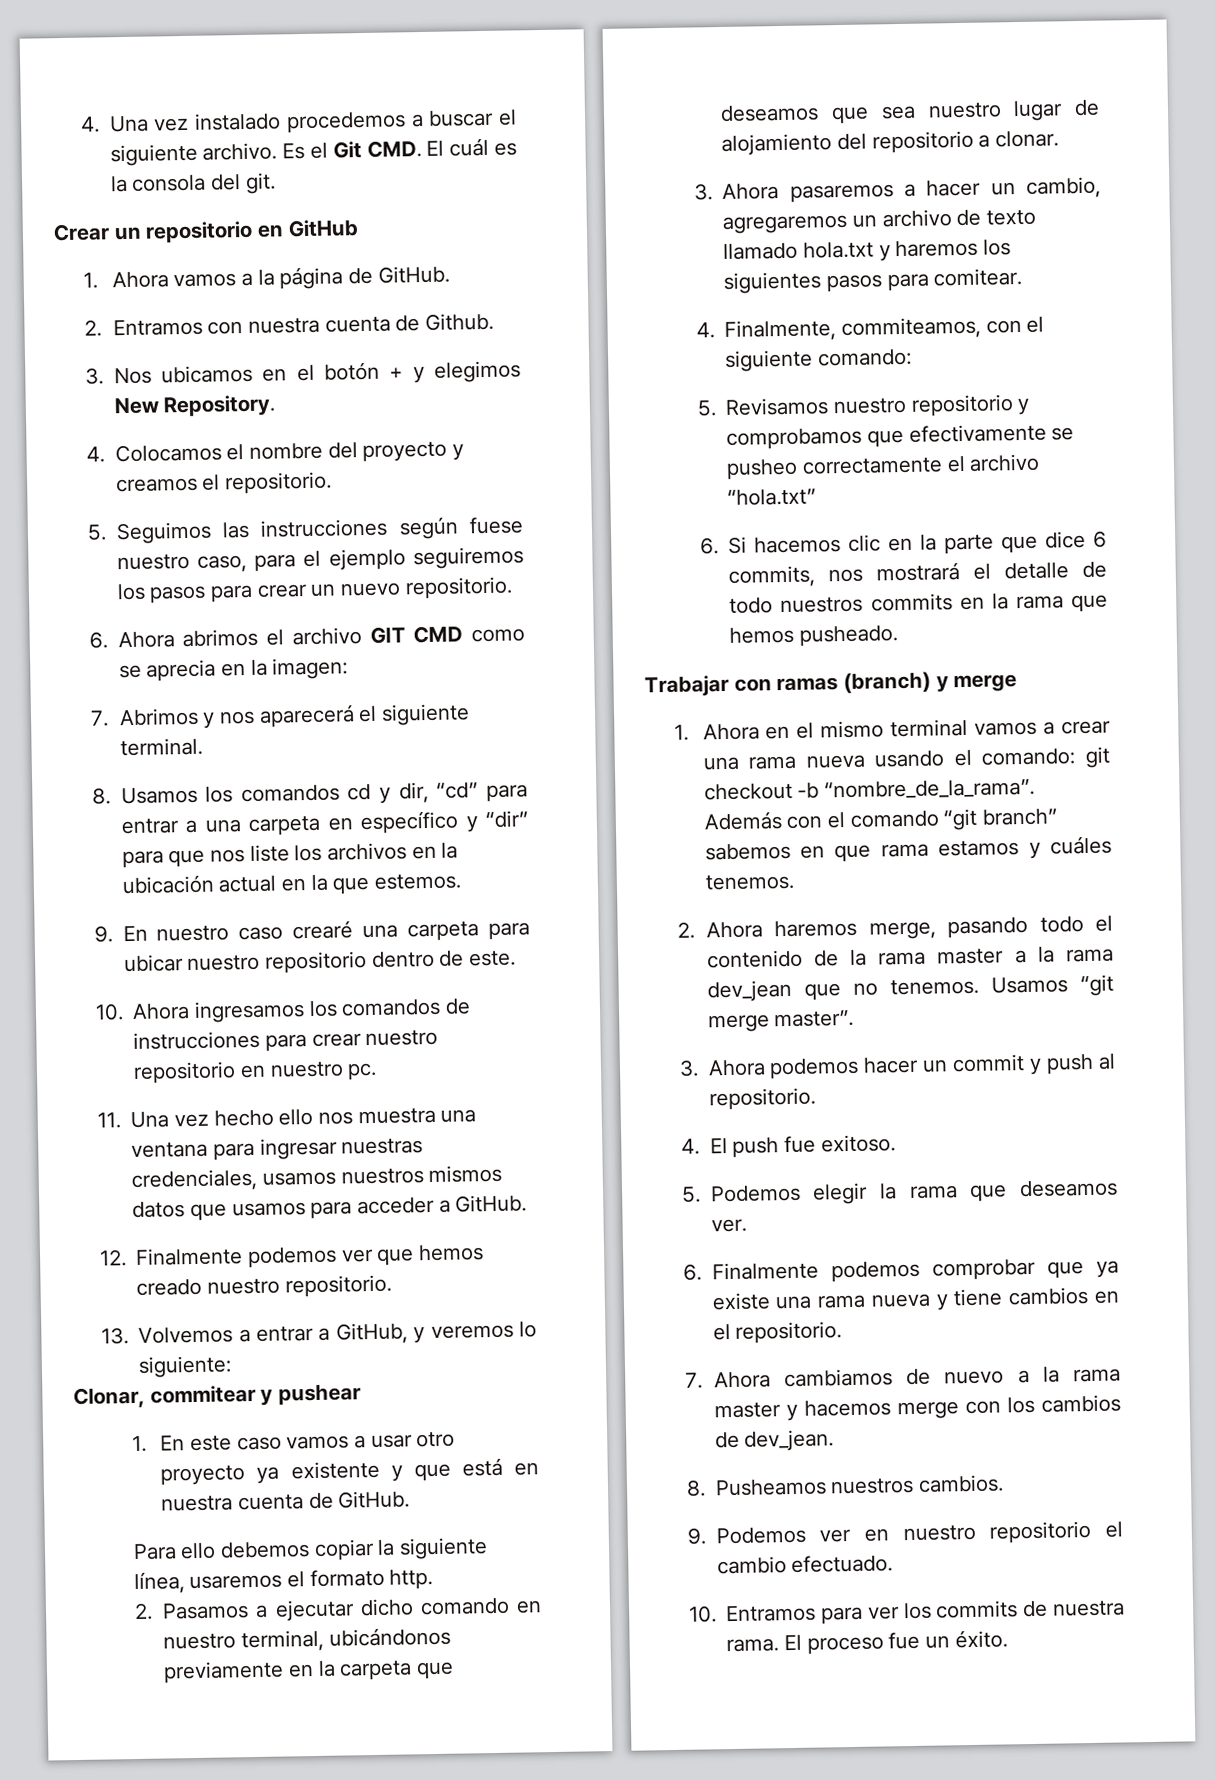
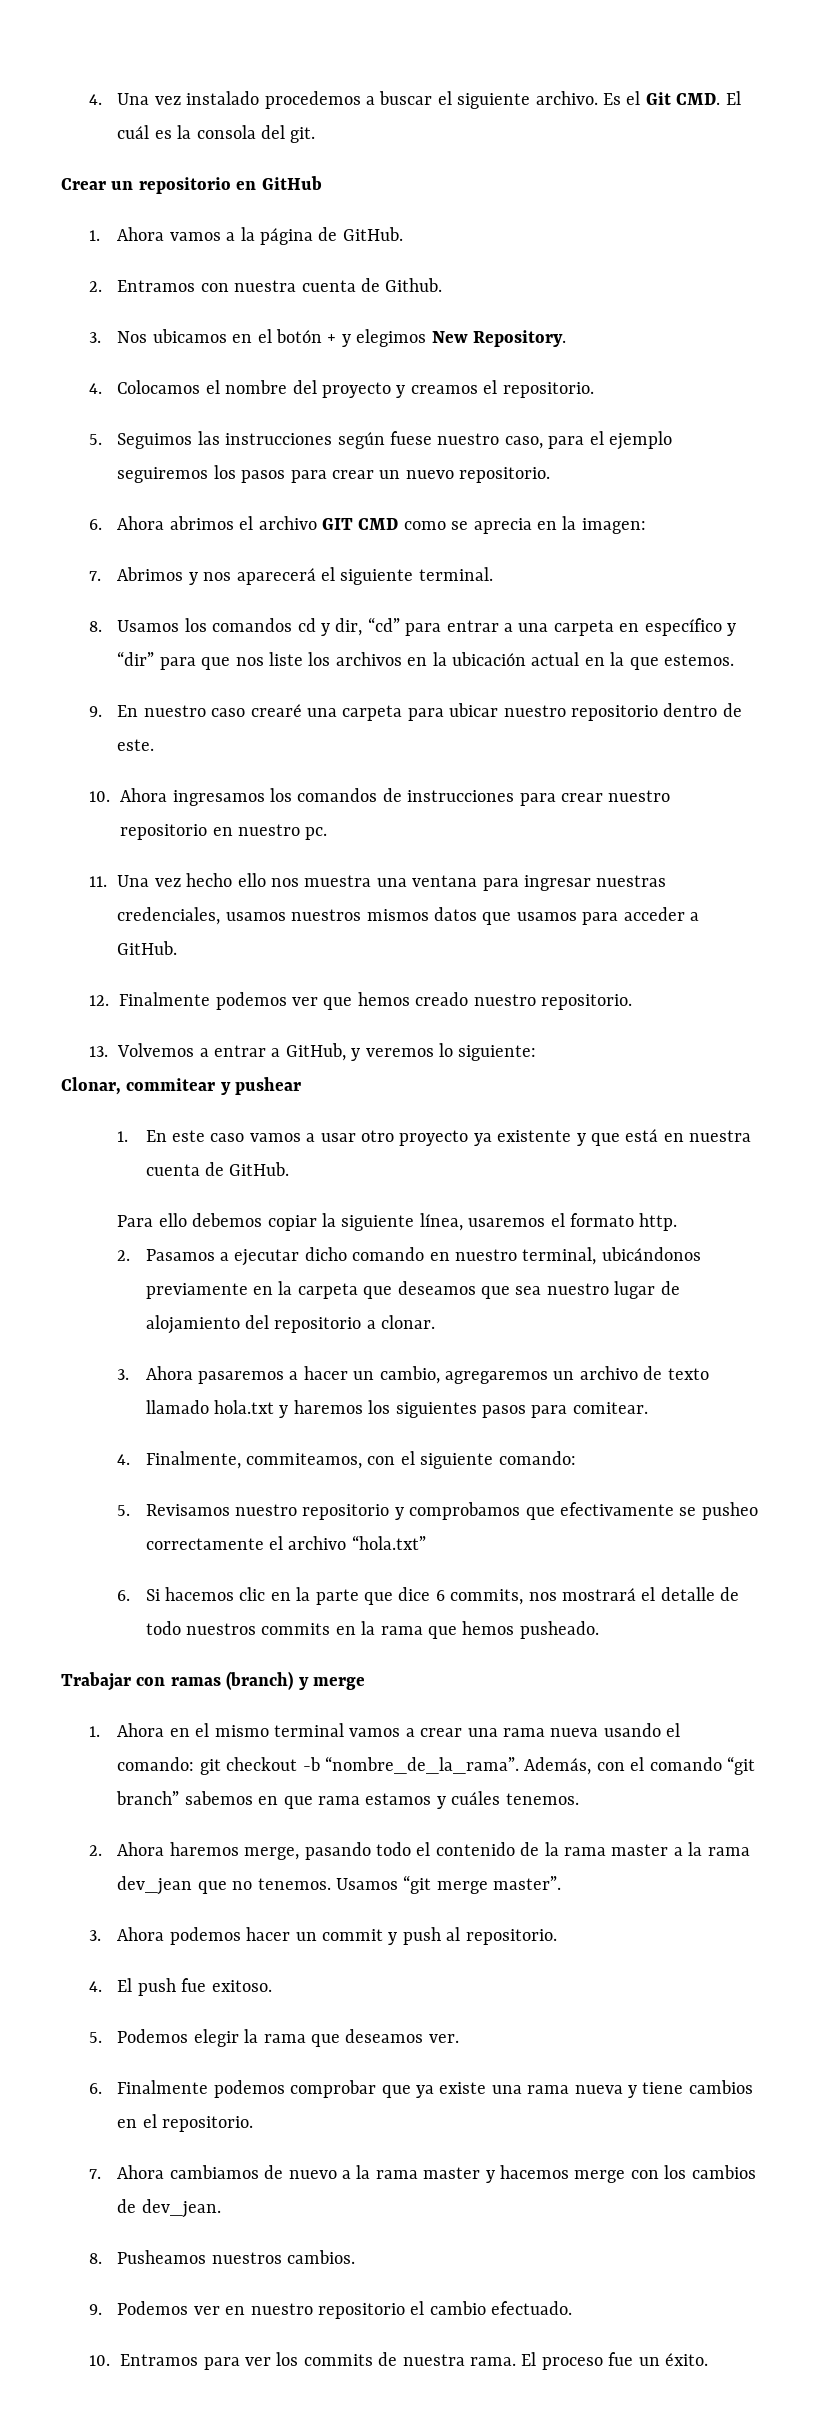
[703,811,783,831] Además -> [524,1757,592,1775] Además,

